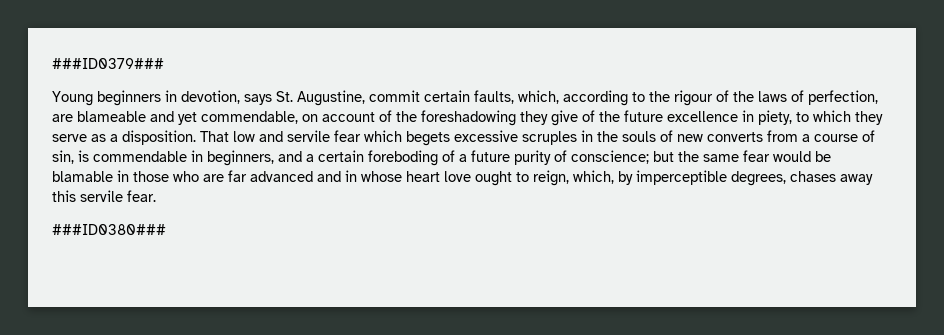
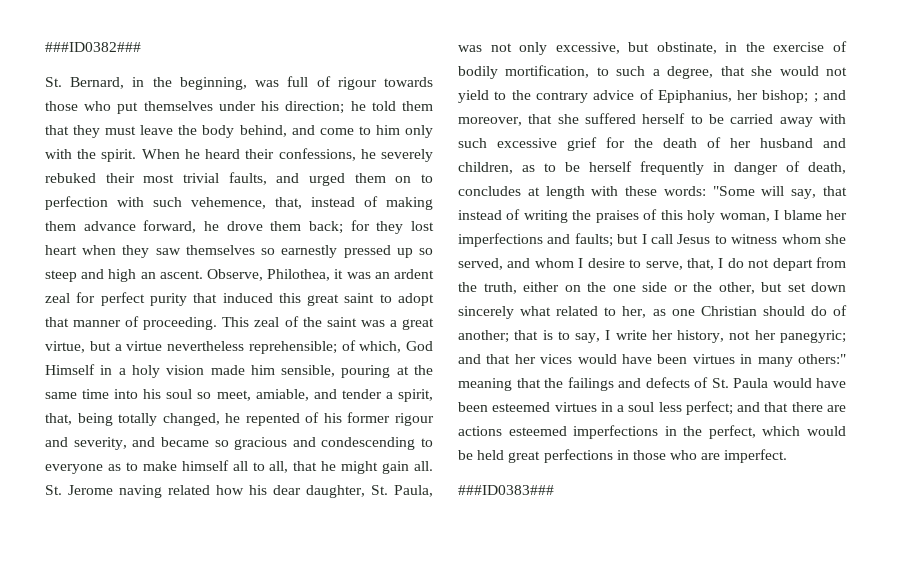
[52,58,164,69] [52,90,878,106] [52,110,883,126] [52,130,875,146] [52,150,831,166] [52,170,873,186] [52,190,156,202] [52,224,166,235] ###ID0379### // Young beginners in devotion, says St. Augustine, commit certain faults, which, according to the rigour of the laws of perfection, are blameable and yet commendable, on account of the foreshadowing they give of the future excellence in piety, to which they serve as a disposition. That low and servile fear which begets excessive scruples in the souls of new converts from a course of sin, is commendable in beginners, and a certain foreboding of a future purity of conscience; but the same fear would be blamable in those who are far advanced and in whose heart love ought to reign, which, by imperceptible degrees, chases away this servile fear. // ###ID0380### -> [45,42,141,52] [45,76,434,90] [45,101,434,114] [45,125,433,138] [45,148,433,162] [45,172,433,186] [45,196,433,210] [45,220,434,234] [45,245,434,258] [45,269,434,282] [45,292,435,306] [45,316,434,330] [45,340,433,354] [45,364,434,378] [45,389,433,402] [45,412,434,426] [45,437,433,450] [45,460,433,474] [45,485,433,498] [458,41,847,55] [458,65,848,79] [458,89,846,103] [458,113,846,127] [458,137,846,151] [458,161,846,175] [458,186,847,199] [458,209,847,223] [458,233,846,247] [458,257,846,271] [458,282,846,294] [458,305,847,319] [458,330,846,343] [458,354,846,367] [458,377,846,391] [458,401,846,415] [458,425,846,439] [458,449,788,463] [458,485,554,495] ###ID0382### // St. Bernard, in the beginning, was full of rigour towards those who put themselves under his direction; he told them that they must leave the body behind, and come to him only with the spirit. When he heard their confessions, he severely rebuked their most trivial faults, and urged them on to perfection with such vehemence, that, instead of making them advance forward, he drove them back; for they lost heart when they saw themselves so earnestly pressed up so steep and high an ascent. Observe, Philothea, it was an ardent zeal for perfect purity that induced this great saint to adopt that manner of proceeding. This zeal of the saint was a great virtue, but a virtue nevertheless reprehensible; of which, God Himself in a holy vision made him sensible, pouring at the same time into his soul so meet, amiable, and tender a spirit, that, being totally changed, he repented of his former rigour and severity, and became so gracious and condescending to everyone as to make himself all to all, that he might gain all. St. Jerome naving related how his dear daughter, St. Paula, was not only excessive, but obstinate, in the exercise of bodily mortification, to such a degree, that she would not yield to the contrary advice of Epiphanius, her bishop; ; and moreover, that she suffered herself to be carried away with such excessive grief for the death of her husband and children, as to be herself frequently in danger of death, concludes at length with these words: "Some will say, that instead of writing the praises of this holy woman, I blame her imperfections and faults; but I call Jesus to witness whom she served, and whom I desire to serve, that, I do not depart from the truth, either on the one side or the other, but set down sincerely what related to her, as one Christian should do of another; that is to say, I write her history, not her panegyric; and that her vices would have been virtues in many others:" meaning that the failings and defects of St. Paula would have been esteemed virtues in a soul less perfect; and that there are actions esteemed imperfections in the perfect, which would be held great perfections in those who are imperfect. // ###ID0383###

